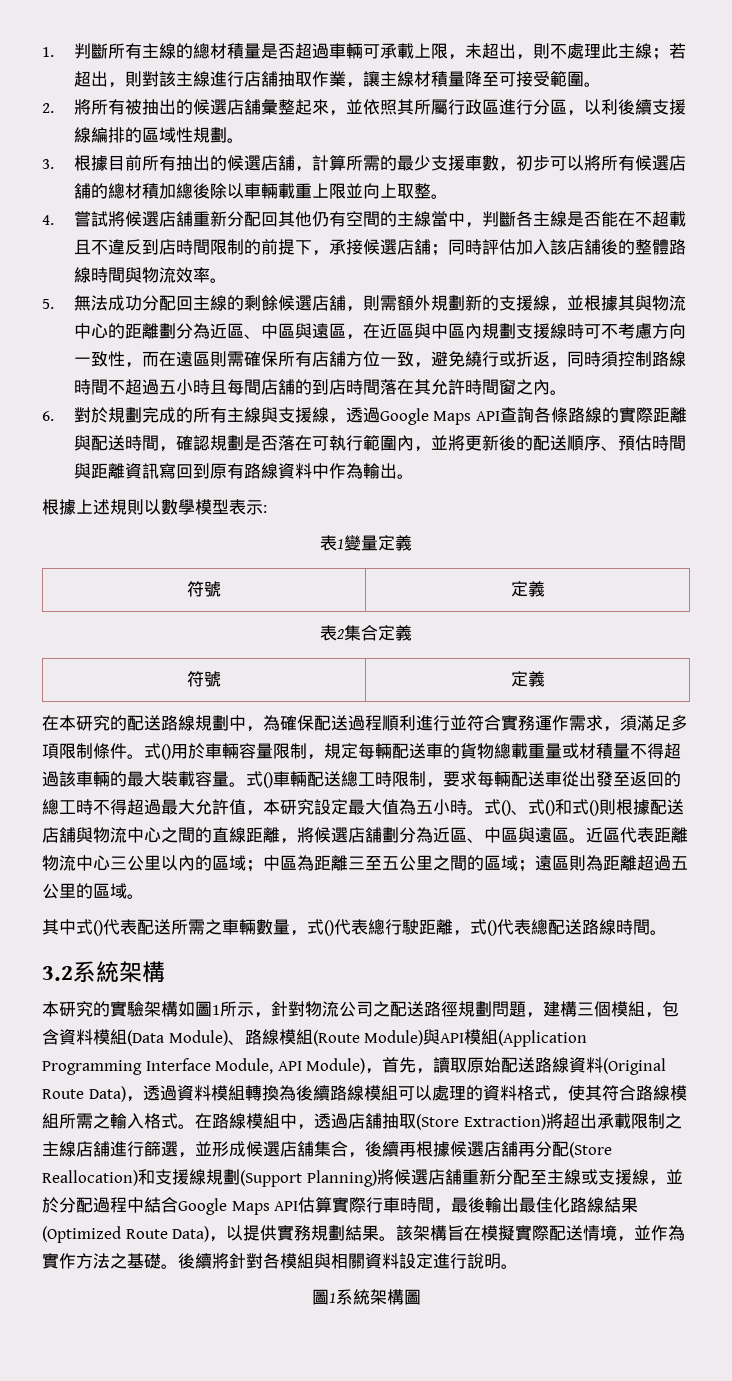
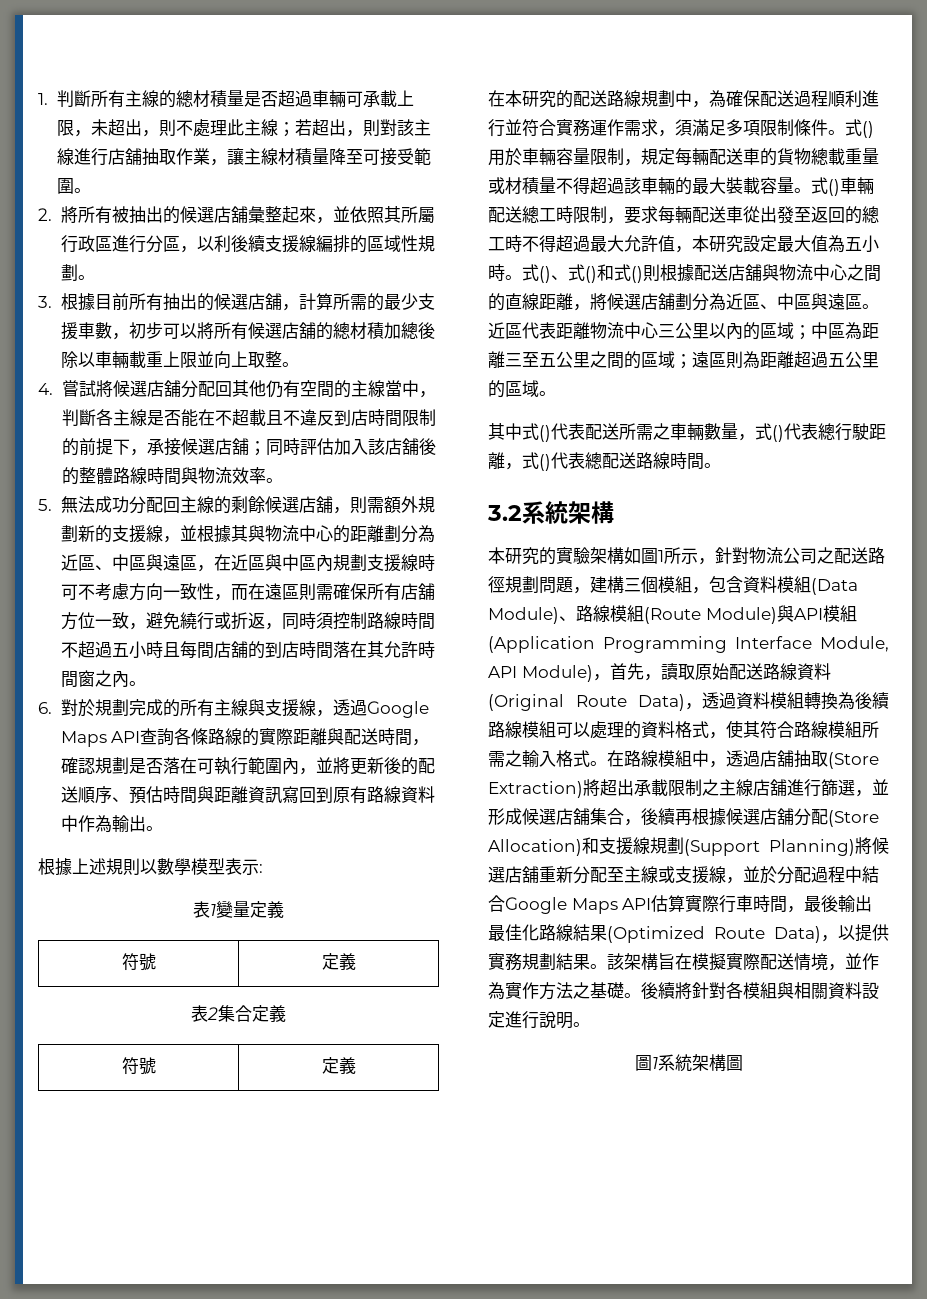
[192,211,227,227] 重新 -> (181, 388) none
[518,1141,535,1157] 再 -> (794, 816) none
[42,1170,138,1186] Reallocation) -> [488,839,582,856] Allocation)

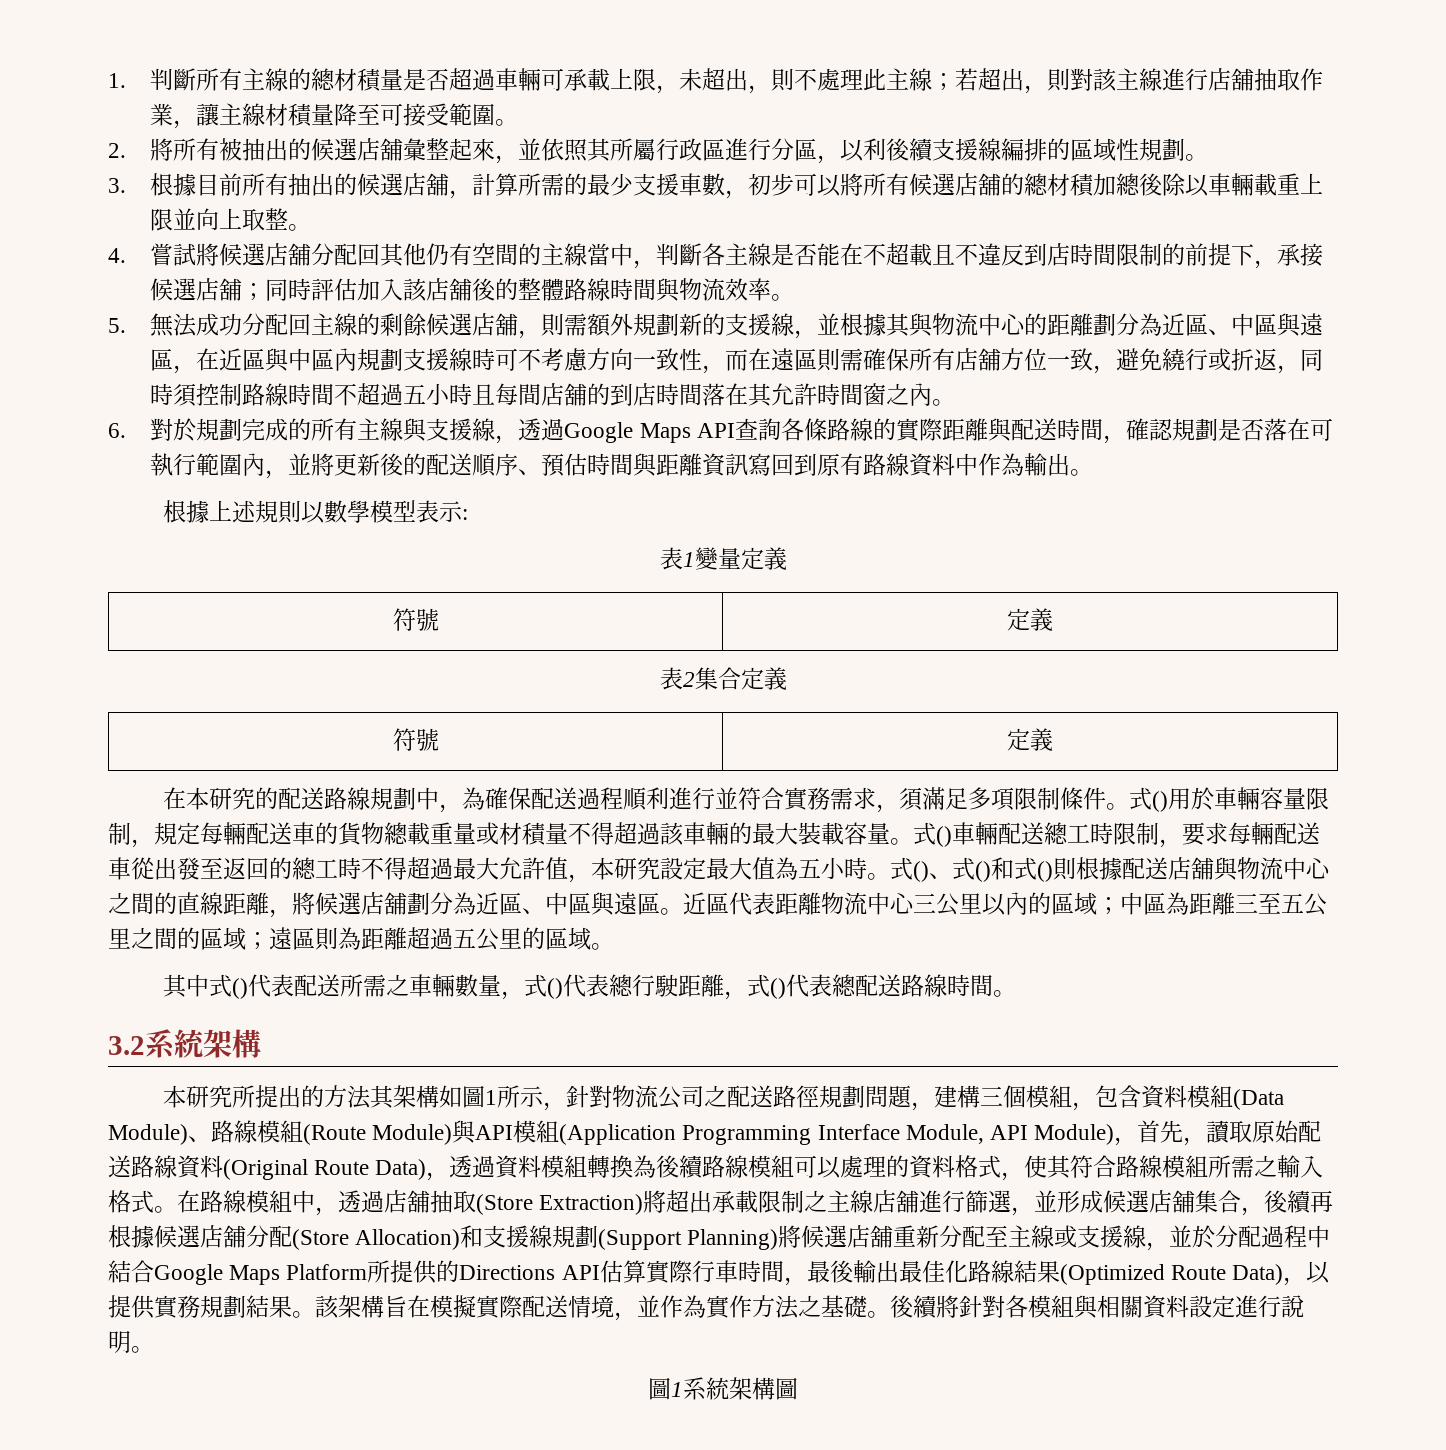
[590,119,624,136] 運作 -> (830, 798) none
[539,547,590,565] 的實驗 -> [231,1085,394,1109] 所提出的方法其
(618, 906) none -> [286,1260,556,1284] Platform所提供的Directions

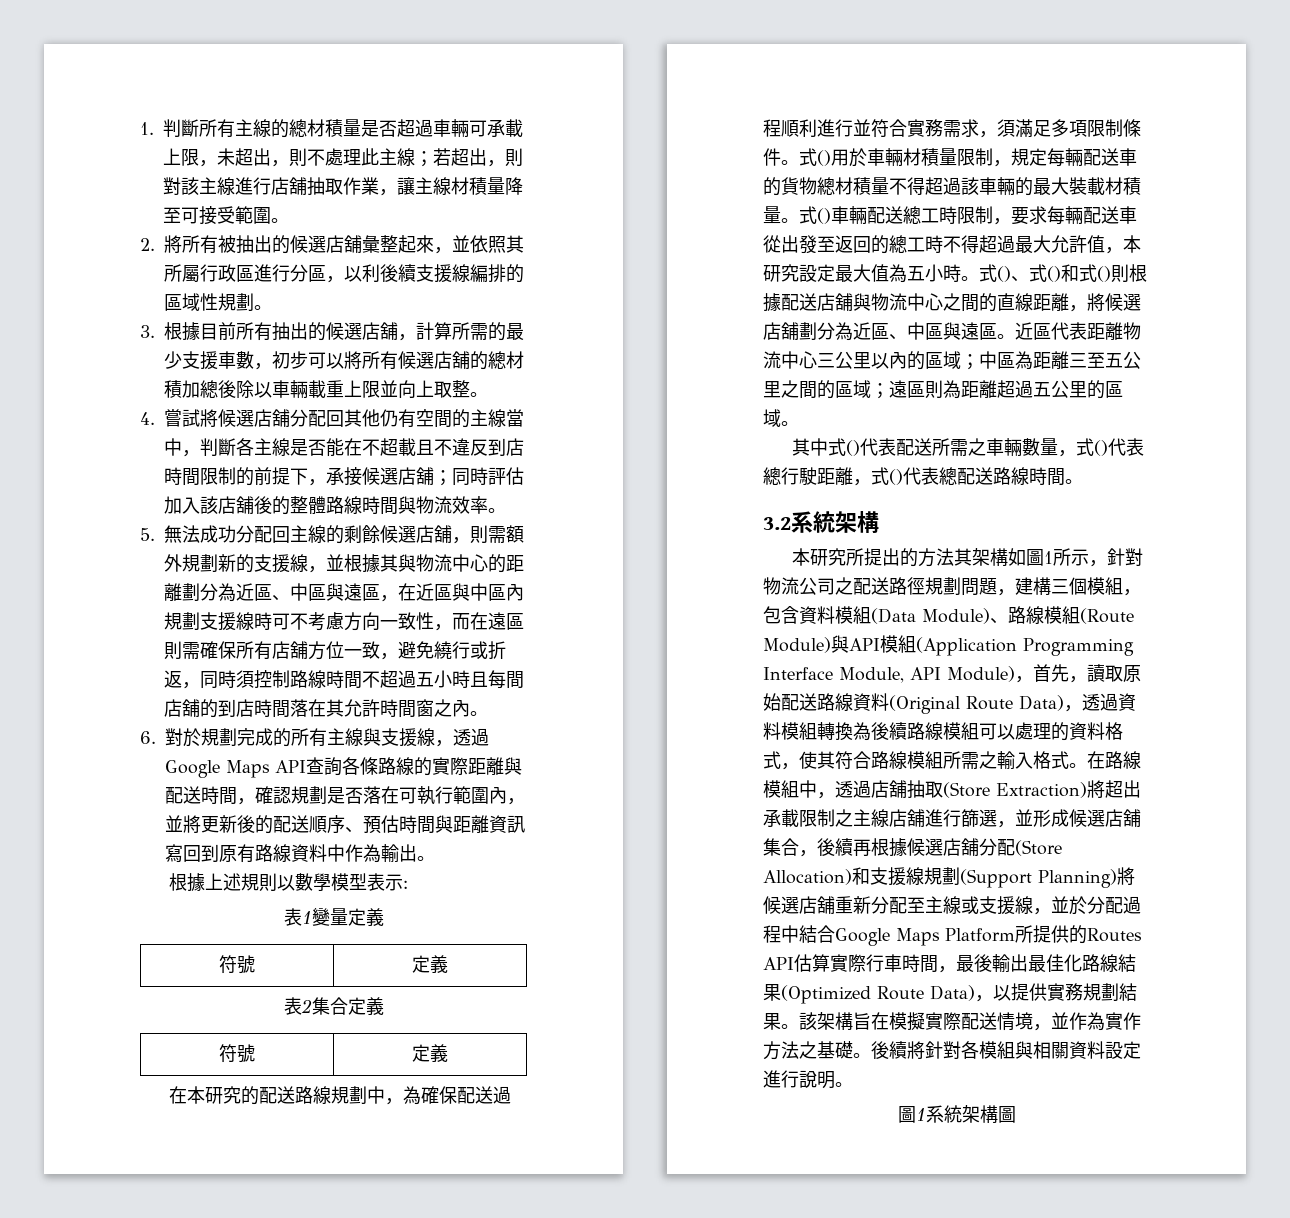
[1259,787,1283,810] 容 -> [903,148,939,166] 材積
[407,822,499,845] 載重量或 -> (835, 186) none
[844,822,867,845] 容 -> [1105,177,1141,195] 材積
[459,1265,556,1280] Directions -> [1087,928,1142,942] Routes

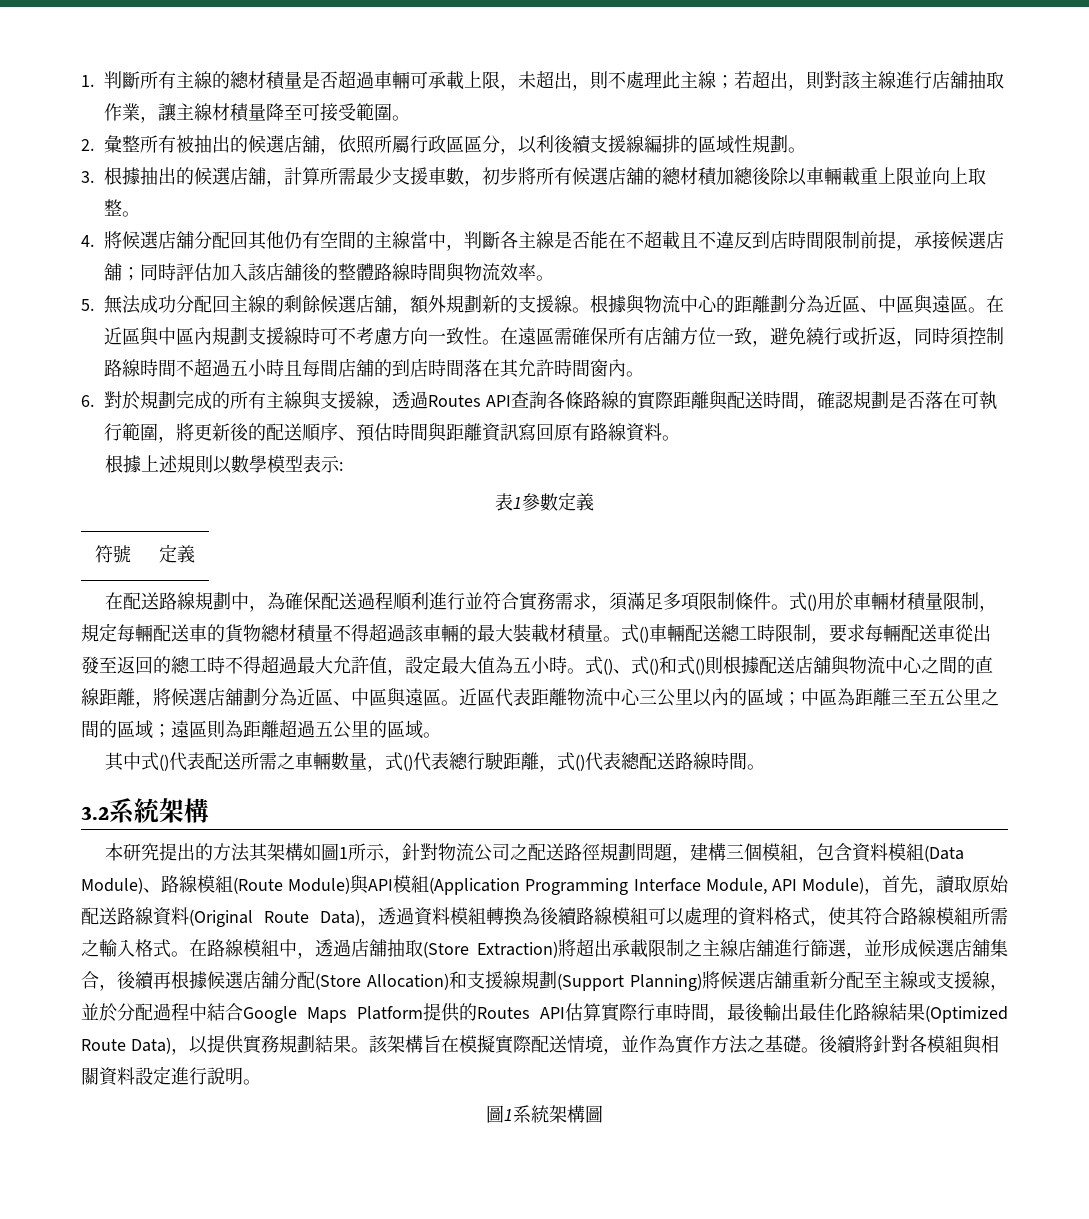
[164,235,182,253] 將 -> [103,135,140,153] 彙整
[362,235,524,254] 彙整起來，並依照其 -> [319,135,375,155] ，依照
[254,264,326,282] 進行分區 -> [463,135,500,153] 區分
[200,322,272,341] 目前所有 -> (140, 176) none
[488,322,506,341] 的 -> (356, 176) none
[308,352,344,369] 可以 -> (518, 176) none
[164,409,200,427] 嘗試 -> (94, 241) none
[236,467,308,486] 的前提下 -> [859,231,896,249] 前提
[470,525,506,544] 則需 -> (410, 311) none
[308,554,398,573] ，並根據其 -> [571,295,626,313] 。根據
[380,595,398,602] ， -> [967,307,986,313] 。
[434,612,524,631] [164,641,182,660] ，而在遠區則 -> [481,327,554,345] 。在遠區
[434,699,452,717] 之 -> (608, 368) none
[165,760,270,778] Google Maps -> [427,395,481,407] Routes
[489,787,525,805] [165,815,183,832] 內，並 -> [157,436,176,443] ，
[201,844,219,862] 到 -> (554, 432) none
[327,844,417,863] 中作為輸出 -> (662, 432) none
[311,907,384,926] [219,955,255,974] [411,955,448,973] [283,997,348,1015] 變量定義 // 符號 | 定義 // 表2集合 -> [522,493,558,511] 參數
[187,1086,260,1105] 本研究的 -> (124, 601) none
[1123,235,1141,253] [763,264,799,282] 本研究 -> (405, 672) none
[846,548,865,566] 所 -> (160, 852) none
[1015,925,1033,943] 所 -> (423, 1013) none

